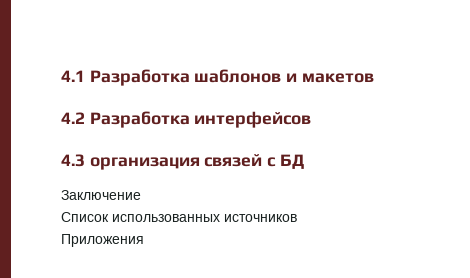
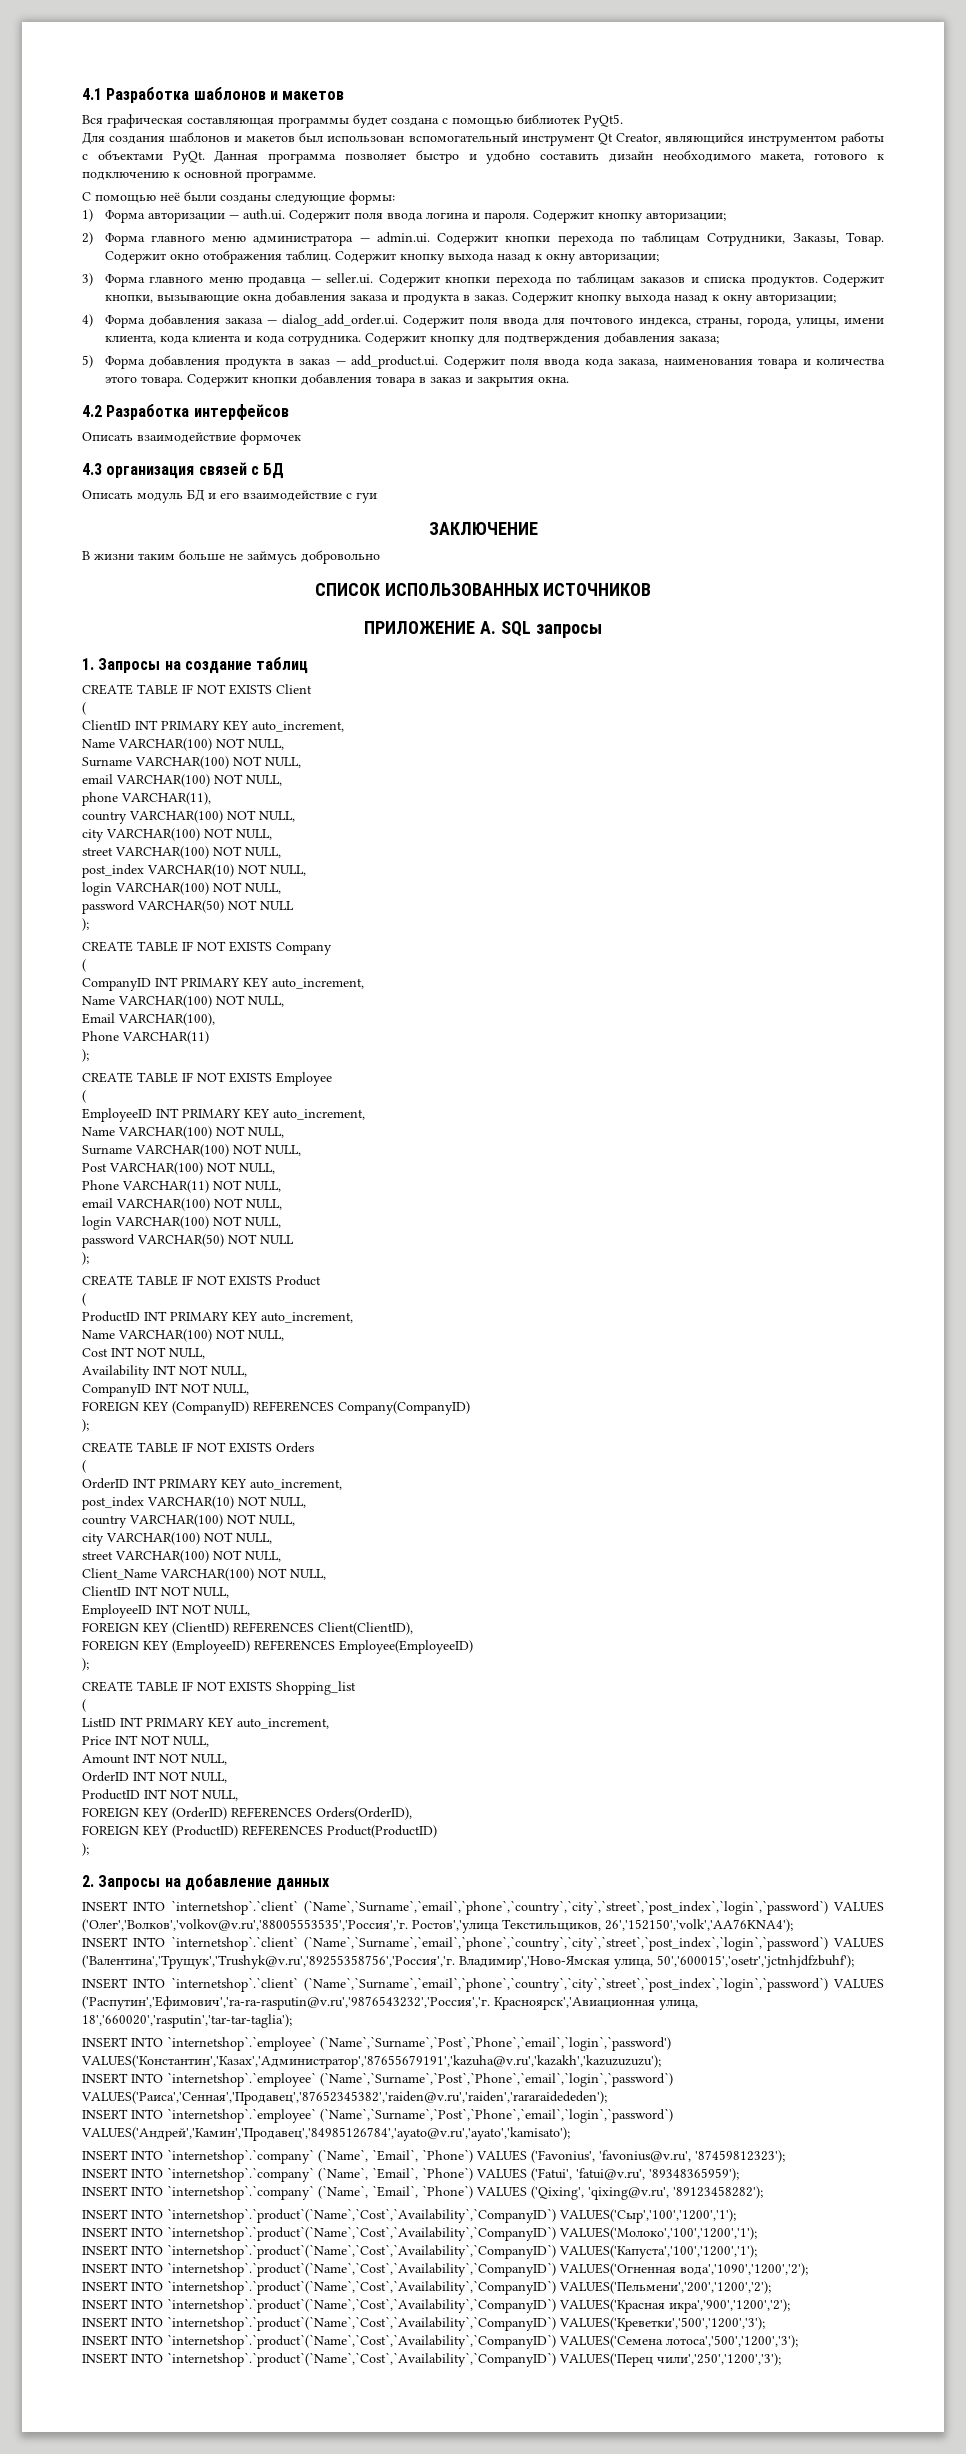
(374, 78) none -> [82,114,623,128] [82,132,885,146] [82,150,885,164] [82,169,316,182] [82,191,395,205] [82,209,726,223] [82,232,884,246] [104,250,659,264] [82,273,884,287] [104,291,836,305] [82,314,885,328] [104,332,719,346] [82,355,886,369] [104,373,569,387] // Вся графическая составляющая программы будет создана с помощью библиотек PyQt5. // Для создания шаблонов и макетов был использован вспомогательный инструмент Qt Creator, являющийся инструментом работы с объектами PyQt. Данная программа позволяет быстро и удобно составить дизайн необходимого макета, готового к подключению к основной программе. // С помощью неё были созданы следующие формы: // 1) Форма авторизации — auth.ui. Содержит поля ввода логина и пароля. Содержит кнопку авторизации; // 2) Форма главного меню администратора — admin.ui. Содержит кнопки перехода по таблицам Сотрудники, Заказы, Товар. Содержит окно отображения таблиц. Содержит кнопку выхода назад к окну авторизации; // 3) Форма главного меню продавца — seller.ui. Содержит кнопки перехода по таблицам заказов и списка продуктов. Содержит кнопки, вызывающие окна добавления заказа и продукта в заказ. Содержит кнопку выхода назад к окну авторизации; // 4) Форма добавления заказа — dialog_add_order.ui. Содержит поля ввода для почтового индекса, страны, города, улицы, имени клиента, кода клиента и кода сотрудника. Содержит кнопку для подтверждения добавления заказа; // 5) Форма добавления продукта в заказ — add_product.ui. Содержит поля ввода кода заказа, наименования товара и количества этого товара. Содержит кнопки добавления товара в заказ и закрытия окна.
(312, 119) none -> [82,431,301,445] // Описать взаимодействие формочек
[61,190,141,200] [61,212,297,222] [61,234,144,247] Заключение // Список использованных источников // Приложения -> [82,489,377,503] [428,522,538,535] [82,550,380,564] [314,583,652,596] [364,621,602,638] [82,657,309,674] [82,684,312,695] [82,702,86,715] [82,720,344,732] [82,738,284,751] [82,756,301,769] [82,774,282,787] [82,792,211,806] [82,810,295,824] [82,828,272,842] [82,846,281,859] [82,864,306,878] [82,882,281,896] [82,900,294,914] [82,918,89,931] [82,941,332,955] [82,959,86,972] [82,977,364,991] [82,995,284,1008] [82,1013,215,1026] [82,1031,209,1044] [82,1049,89,1062] [82,1072,332,1086] [82,1090,86,1103] [82,1108,365,1122] [82,1126,284,1139] [82,1144,301,1157] [82,1162,275,1175] [82,1180,281,1193] [82,1198,282,1211] [82,1216,281,1230] [82,1234,294,1248] [82,1252,89,1265] [82,1275,321,1286] [82,1293,86,1306] [82,1311,353,1323] [82,1329,284,1342] [82,1347,205,1359] [82,1365,247,1379] [82,1383,249,1397] [82,1401,470,1415] [82,1419,89,1432] [82,1442,314,1453] [82,1460,86,1473] [82,1478,342,1490] [82,1496,306,1510] [82,1514,295,1528] [82,1532,272,1546] [82,1550,281,1563] [82,1568,326,1581] [82,1586,229,1598] [82,1604,250,1618] [82,1622,413,1635] [82,1640,473,1654] [82,1658,89,1671] [82,1681,356,1695] [82,1699,86,1712] [82,1717,329,1729] [82,1735,209,1747] [82,1753,227,1765] [82,1771,227,1783] [82,1789,238,1801] [82,1807,412,1820] [82,1825,437,1838] [82,1843,89,1856] [82,1874,331,1891] [82,1900,884,1915] [82,1919,793,1933] [82,1936,884,1951] [82,1955,854,1969] [82,1977,884,1992] [82,1996,698,2010] [82,2014,292,2028] [82,2036,671,2051] [81,2055,661,2069] [82,2072,673,2087] [81,2091,607,2105] [82,2108,673,2123] [81,2127,570,2141] [82,2149,785,2164] [82,2167,739,2182] [82,2185,763,2200] [82,2208,736,2223] [82,2226,757,2241] [82,2244,757,2259] [82,2262,808,2277] [82,2280,771,2295] [82,2298,790,2313] [82,2316,765,2331] [82,2334,798,2349] [82,2352,781,2367] Описать модуль БД и его взаимодействие с гуи // ЗАКЛЮЧЕНИЕ // В жизни таким больше не займусь добровольно // СПИСОК ИСПОЛЬЗОВАННЫХ ИСТОЧНИКОВ // ПРИЛОЖЕНИЕ А. SQL запросы // 1. Запросы на создание таблиц // CREATE TABLE IF NOT EXISTS Client // ( // ClientID INT PRIMARY KEY auto_increment, // Name VARCHAR(100) NOT NULL, // Surname VARCHAR(100) NOT NULL, // email VARCHAR(100) NOT NULL, // phone VARCHAR(11), // country VARCHAR(100) NOT NULL, // city VARCHAR(100) NOT NULL, // street VARCHAR(100) NOT NULL, // post_index VARCHAR(10) NOT NULL, // login VARCHAR(100) NOT NULL, // password VARCHAR(50) NOT NULL // ); // CREATE TABLE IF NOT EXISTS Company // ( // CompanyID INT PRIMARY KEY auto_increment, // Name VARCHAR(100) NOT NULL, // Email VARCHAR(100), // Phone VARCHAR(11) // ); // CREATE TABLE IF NOT EXISTS Employee // ( // EmployeeID INT PRIMARY KEY auto_increment, // Name VARCHAR(100) NOT NULL, // Surname VARCHAR(100) NOT NULL, // Post VARCHAR(100) NOT NULL, // Phone VARCHAR(11) NOT NULL, // email VARCHAR(100) NOT NULL, // login VARCHAR(100) NOT NULL, // password VARCHAR(50) NOT NULL // ); // CREATE TABLE IF NOT EXISTS Product // ( // ProductID INT PRIMARY KEY auto_increment, // Name VARCHAR(100) NOT NULL, // Cost INT NOT NULL, // Availability INT NOT NULL, // CompanyID INT NOT NULL, // FOREIGN KEY (CompanyID) REFERENCES Company(CompanyID) // ); // CREATE TABLE IF NOT EXISTS Orders // ( // OrderID INT PRIMARY KEY auto_increment, // post_index VARCHAR(10) NOT NULL, // country VARCHAR(100) NOT NULL, // city VARCHAR(100) NOT NULL, // street VARCHAR(100) NOT NULL, // Client_Name VARCHAR(100) NOT NULL, // ClientID INT NOT NULL, // EmployeeID INT NOT NULL, // FOREIGN KEY (ClientID) REFERENCES Client(ClientID), // FOREIGN KEY (EmployeeID) REFERENCES Employee(EmployeeID) // ); // CREATE TABLE IF NOT EXISTS Shopping_list // ( // ListID INT PRIMARY KEY auto_increment, // Price INT NOT NULL, // Amount INT NOT NULL, // OrderID INT NOT NULL, // ProductID INT NOT NULL, // FOREIGN KEY (OrderID) REFERENCES Orders(OrderID), // FOREIGN KEY (ProductID) REFERENCES Product(ProductID) // ); // 2. Запросы на добавление данных // INSERT INTO `internetshop`.`client` (`Name`,`Surname`,`email`,`phone`,`country`,`city`,`street`,`post_index`,`login`,`password`) VALUES ('Олег','Волков','volkov@v.ru','88005553535','Россия','г. Ростов','улица Текстильщиков, 26','152150','volk','AA76KNA4'); // INSERT INTO `internetshop`.`client` (`Name`,`Surname`,`email`,`phone`,`country`,`city`,`street`,`post_index`,`login`,`password`) VALUES ('Валентина','Трущук','Trushyk@v.ru','89255358756','Россия','г. Владимир','Ново-Ямская улица, 50','600015','osetr','jctnhjdfzbuhf'); // INSERT INTO `internetshop`.`client` (`Name`,`Surname`,`email`,`phone`,`country`,`city`,`street`,`post_index`,`login`,`password`) VALUES ('Распутин','Ефимович','ra-ra-rasputin@v.ru','9876543232','Россия','г. Красноярск','Авиационная улица, 18','660020','rasputin','tar-tar-taglia'); // INSERT INTO `internetshop`.`employee` (`Name`,`Surname`,`Post`,`Phone`,`email`,`login`,`password') VALUES('Константин','Казах','Администратор','87655679191','kazuha@v.ru','kazakh','kazuzuzuzu'); // INSERT INTO `internetshop`.`employee` (`Name`,`Surname`,`Post`,`Phone`,`email`,`login`,`password`) VALUES('Раиса','Сенная','Продавец','87652345382','raiden@v.ru','raiden','rararaidededen'); // INSERT INTO `internetshop`.`employee` (`Name`,`Surname`,`Post`,`Phone`,`email`,`login`,`password`) VALUES('Андрей','Камин','Продавец','84985126784','ayato@v.ru','ayato','kamisato'); // INSERT INTO `internetshop`.`company` (`Name`, `Email`, `Phone`) VALUES ('Favonius', 'favonius@v.ru', '87459812323'); // INSERT INTO `internetshop`.`company` (`Name`, `Email`, `Phone`) VALUES ('Fatui', 'fatui@v.ru', '89348365959'); // INSERT INTO `internetshop`.`company` (`Name`, `Email`, `Phone`) VALUES ('Qixing', 'qixing@v.ru', '89123458282'); // INSERT INTO `internetshop`.`product`(`Name`,`Cost`,`Availability`,`CompanyID`) VALUES('Сыр','100','1200','1'); // INSERT INTO `internetshop`.`product`(`Name`,`Cost`,`Availability`,`CompanyID`) VALUES('Молоко','100','1200','1'); // INSERT INTO `internetshop`.`product`(`Name`,`Cost`,`Availability`,`CompanyID`) VALUES('Капуста','100','1200','1'); // INSERT INTO `internetshop`.`product`(`Name`,`Cost`,`Availability`,`CompanyID`) VALUES('Огненная вода','1090','1200','2'); // INSERT INTO `internetshop`.`product`(`Name`,`Cost`,`Availability`,`CompanyID`) VALUES('Пельмени','200','1200','2'); // INSERT INTO `internetshop`.`product`(`Name`,`Cost`,`Availability`,`CompanyID`) VALUES('Красная икра','900','1200','2'); // INSERT INTO `internetshop`.`product`(`Name`,`Cost`,`Availability`,`CompanyID`) VALUES('Креветки','500','1200','3'); // INSERT INTO `internetshop`.`product`(`Name`,`Cost`,`Availability`,`CompanyID`) VALUES('Семена лотоса','500','1200','3'); // INSERT INTO `internetshop`.`product`(`Name`,`Cost`,`Availability`,`CompanyID`) VALUES('Перец чили','250','1200','3');

